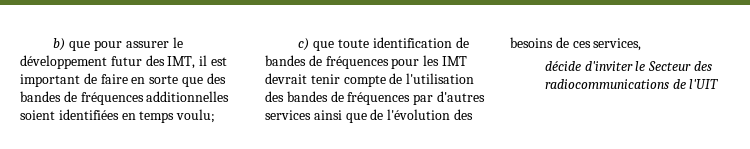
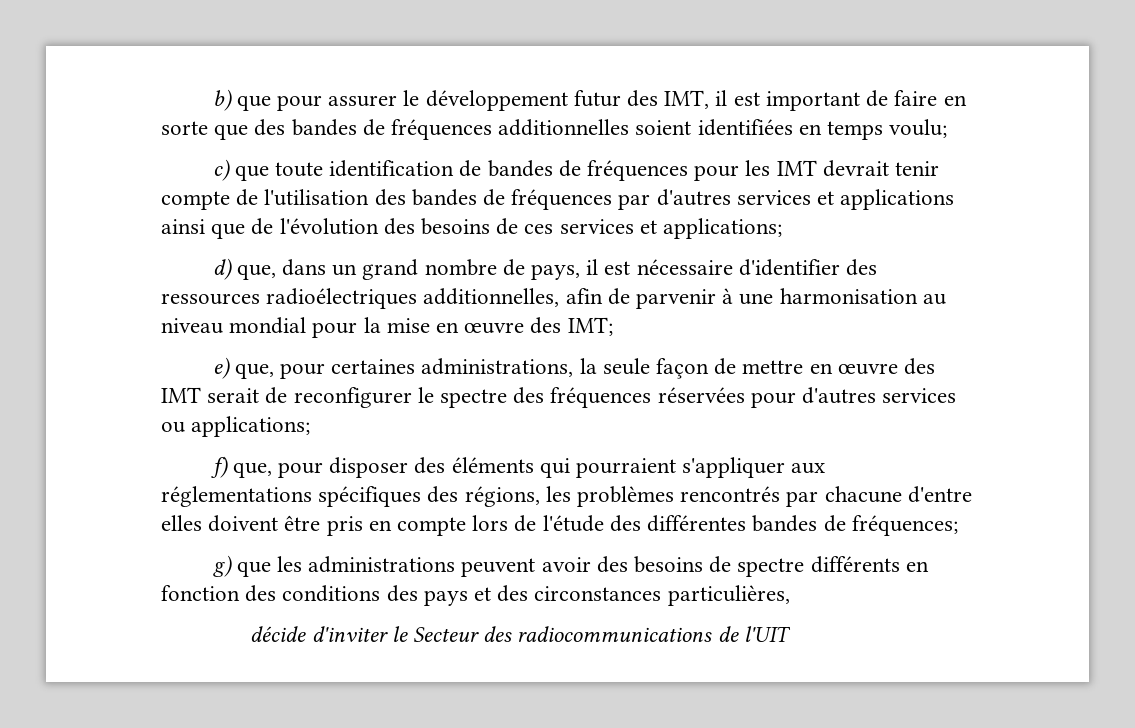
(311, 115) none -> [817,189,955,210] et applications
[593,38,642,51] services, -> [559,218,783,239] [212,258,878,280] [161,288,946,309] [161,317,613,338] [212,357,936,379] [161,387,957,408] [161,416,311,437] [210,456,826,478] [161,486,972,507] [161,515,958,536] [212,555,929,577] [161,585,790,606] services et applications; // d) que, dans un grand nombre de pays, il est nécessaire d'identifier des ressources radioélectriques additionnelles, afin de parvenir à une harmonisation au niveau mondial pour la mise en œuvre des IMT; // e) que, pour certaines administrations, la seule façon de mettre en œuvre des IMT serait de reconfigurer le spectre des fréquences réservées pour d'autres services ou applications; // f) que, pour disposer des éléments qui pourraient s'appliquer aux réglementations spécifiques des régions, les problèmes rencontrés par chacune d'entre elles doivent être pris en compte lors de l'étude des différentes bandes de fréquences; // g) que les administrations peuvent avoir des besoins de spectre différents en fonction des conditions des pays et des circonstances particulières,

